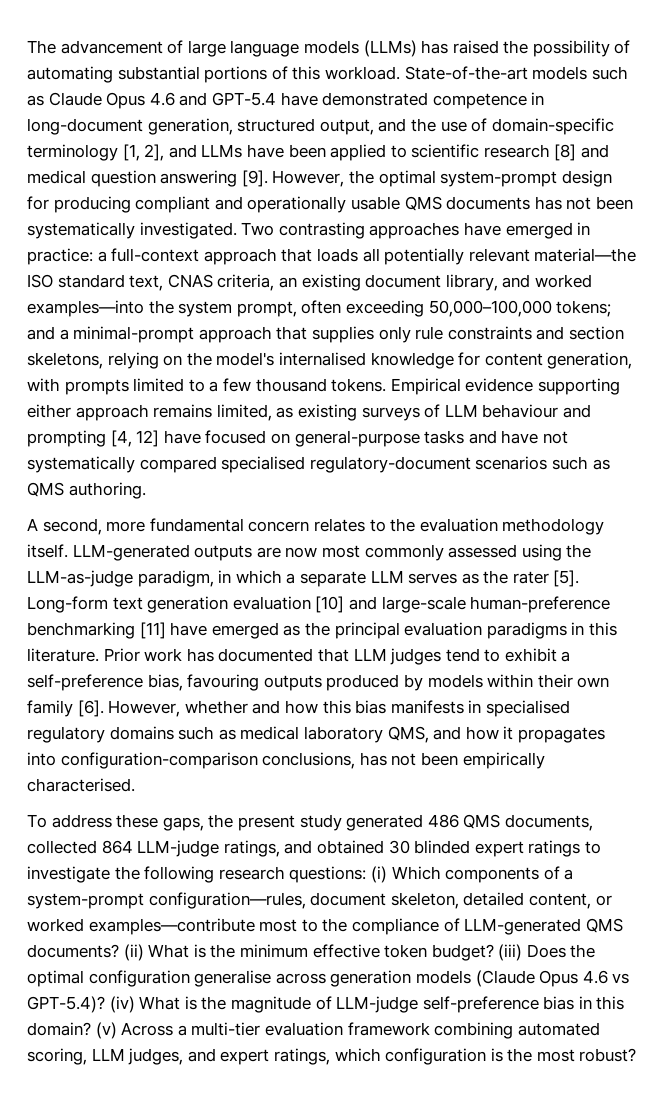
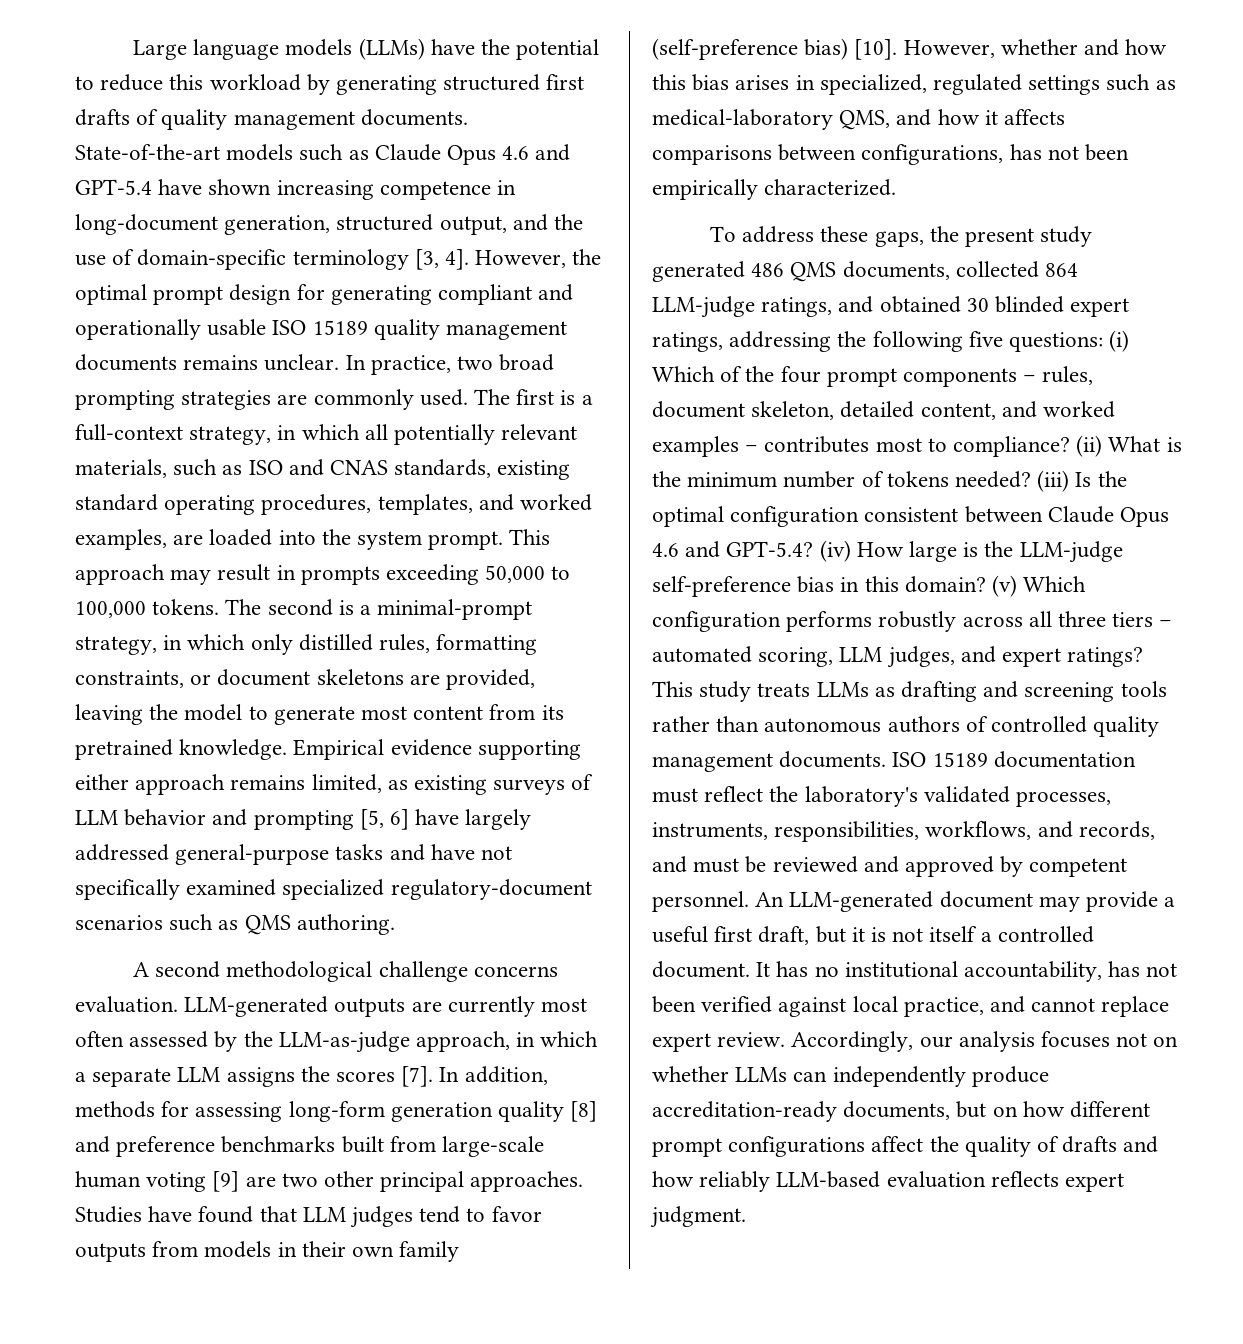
[27,40,631,57] [27,66,400,83] The advancement of large language models (LLMs) has raised the possibility of automating substantial portions of this workload. -> [132,38,600,60] [75,74,585,95] [75,109,468,130] Large language models (LLMs) have the potential to reduce this workload by generating structured first drafts of quality management documents.
[322,92,429,106] demonstrated -> [208,179,374,200] shown increasing
[122,144,610,161] [27,170,268,187] [1, 2], and LLMs have been applied to scientific research [8] and medical question answering [9]. -> [414,249,470,270] [3, 4].
[440,171,558,187] system-prompt -> [153,286,224,305] prompt
[53,196,131,213] producing -> [330,285,432,305] generating
[404,196,633,211] [27,222,591,239] [27,248,637,265] [27,274,592,291] [27,300,612,317] [27,326,624,343] [27,352,633,369] [27,378,387,395] QMS documents has not been systematically investigated. Two contrasting approaches have emerged in practice: a full-context approach that loads all potentially relevant material—the ISO standard text, CNAS criteria, an existing document library, and worked examples—into the system prompt, often exceeding 50,000–100,000 tokens; and a minimal-prompt approach that supplies only rule constraints and section skeletons, relying on the model's internalised knowledge for content generation, with prompts limited to a few thousand tokens. -> [272,319,568,340] [75,354,555,375] [75,389,593,410] [75,424,578,445] [75,459,571,480] [75,494,593,515] [75,529,551,550] [75,564,571,585] [75,599,533,620] [75,634,538,655] [75,669,536,690] [75,704,564,725] [75,739,288,760] ISO 15189 quality management documents remains unclear. In practice, two broad prompting strategies are commonly used. The first is a full-context strategy, in which all potentially relevant materials, such as ISO and CNAS standards, existing standard operating procedures, templates, and worked examples, are loaded into the system prompt. This approach may result in prompts exceeding 50,000 to 100,000 tokens. The second is a minimal-prompt strategy, in which only distilled rules, formatting constraints, or document skeletons are provided, leaving the model to generate most content from its pretrained knowledge.
[482,404,559,418] behaviour -> [124,809,207,826] behavior
[110,430,290,447] [4, 12] have focused on -> [359,809,532,830] [75,844,169,861] [5, 6] have largely addressed
[27,456,306,473] systematically compared specialised -> [75,879,385,900] specifically examined specialized
[42,518,605,535] [27,544,562,561] second, more fundamental concern relates to the evaluation methodology itself. LLM-generated outputs are now most commonly assessed using -> [155,961,558,982] [75,996,588,1017] [75,1031,238,1052] second methodological challenge concerns evaluation. LLM-generated outputs are currently most often assessed by
[137,570,214,587] paradigm, -> [416,1031,511,1052] approach,
[408,570,580,587] [27,596,611,613] [27,622,617,639] [27,648,314,662] serves as the rater [5]. Long-form text generation evaluation [10] and large-scale human-preference benchmarking [11] have emerged as the principal evaluation paradigms in this literature. Prior work has documented -> [226,1066,548,1087] [75,1101,598,1122] [75,1136,545,1157] [75,1171,584,1192] [75,1206,254,1223] assigns the scores [7]. In addition, methods for assessing long-form generation quality [8] and preference benchmarks built from large-scale human voting [9] are two other principal approaches. Studies have found
[504,648,571,662] [27,674,610,691] [27,700,104,717] exhibit a self-preference bias, favouring outputs produced by models within their own family [6]. -> [491,1206,542,1222] [75,1241,460,1262] [652,38,898,60] favor outputs from models in their own family (self-preference bias) [10].
[390,700,570,717] [27,726,605,743] [27,752,356,769] manifests in specialised regulatory domains such as medical laboratory QMS, and how it propagates into configuration-comparison conclusions, -> [735,74,1176,95] [652,109,1066,130] [652,144,1004,165] arises in specialized, regulated settings such as medical-laboratory QMS, and how it affects comparisons between configurations,
[27,778,135,792] characterised. -> [764,179,897,196] characterized.
[528,840,601,857] [27,866,110,883] ratings to investigate -> [652,331,832,352] ratings, addressing
[218,866,285,880] research -> [968,331,1003,347] five
[445,866,574,883] [27,892,612,909] [27,918,623,935] [27,944,119,958] components of a system-prompt configuration—rules, document skeleton, detailed content, or worked examples—contribute most to the compliance of LLM-generated QMS documents? -> [720,366,1094,387] [652,401,1116,420] [652,436,1071,457] of the four prompt components – rules, document skeleton, detailed content, and worked examples – contributes most to compliance?
[312,944,596,961] [27,970,630,987] [27,996,332,1013] effective token budget? (iii) Does the optimal configuration generalise across generation models (Claude Opus 4.6 vs GPT-5.4)? (iv) What is the magnitude of -> [783,470,1127,492] [652,506,1170,527] [652,540,1014,562] number of tokens needed? (iii) Is the optimal configuration consistent between Claude Opus 4.6 and GPT-5.4? (iv) How large is the
[121,1022,514,1039] Across a multi-tier evaluation framework combining -> [1023,576,1087,592] [652,611,1173,632] Which configuration performs robustly across all three tiers –
[273,1048,637,1065] ratings, which configuration is the most robust? -> [1067,647,1144,667] [652,681,1167,702] [652,716,1160,737] [652,751,1136,772] [652,786,1112,807] [652,821,1155,842] [652,856,1128,877] [652,891,1176,912] [652,926,1094,945] [652,961,1178,982] [652,996,1170,1017] [652,1031,1179,1052] [652,1066,1049,1087] [652,1101,1151,1122] [652,1136,1159,1157] [652,1171,1125,1192] [650,1206,746,1228] ratings? This study treats LLMs as drafting and screening tools rather than autonomous authors of controlled quality management documents. ISO 15189 documentation must reflect the laboratory's validated processes, instruments, responsibilities, workflows, and records, and must be reviewed and approved by competent personnel. An LLM-generated document may provide a useful first draft, but it is not itself a controlled document. It has no institutional accountability, has not been verified against local practice, and cannot replace expert review. Accordingly, our analysis focuses not on whether LLMs can independently produce accreditation-ready documents, but on how different prompt configurations affect the quality of drafts and how reliably LLM-based evaluation reflects expert judgment.

